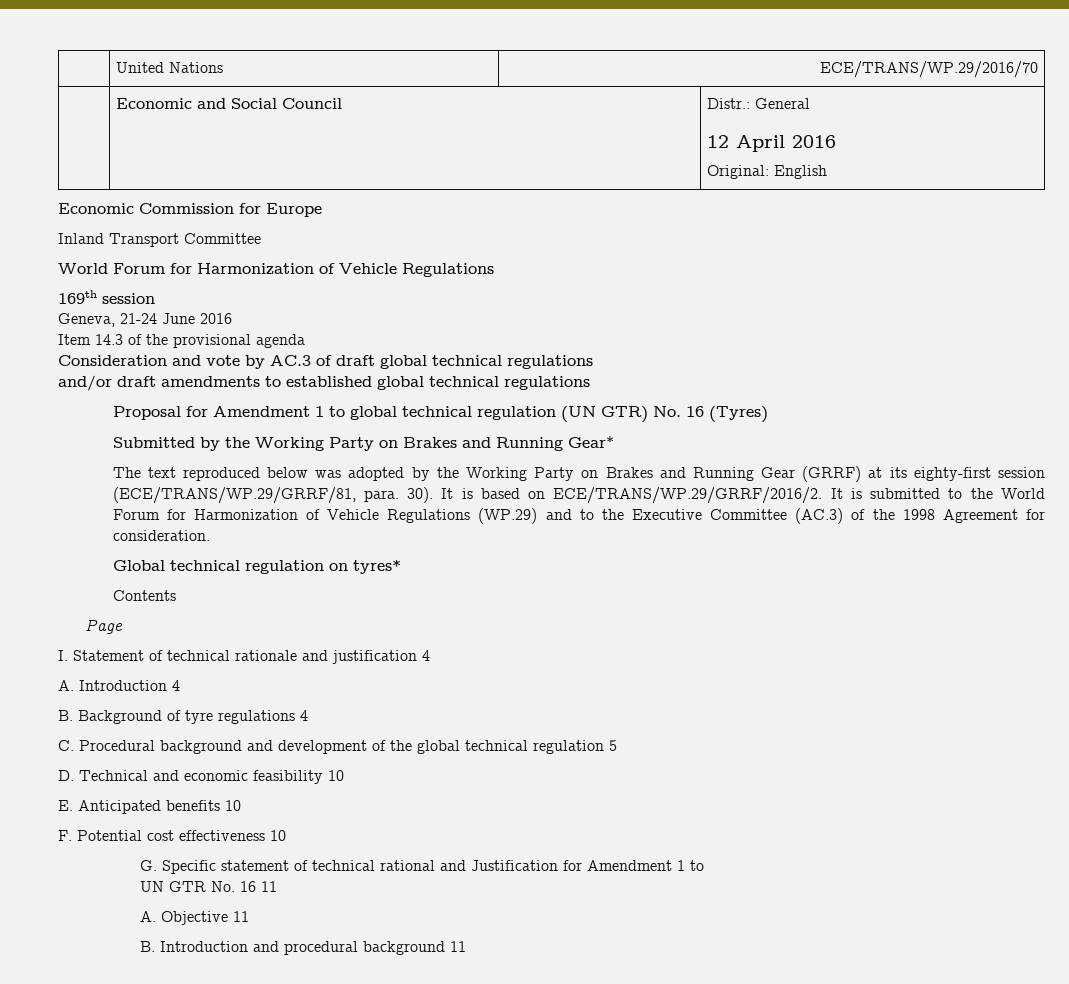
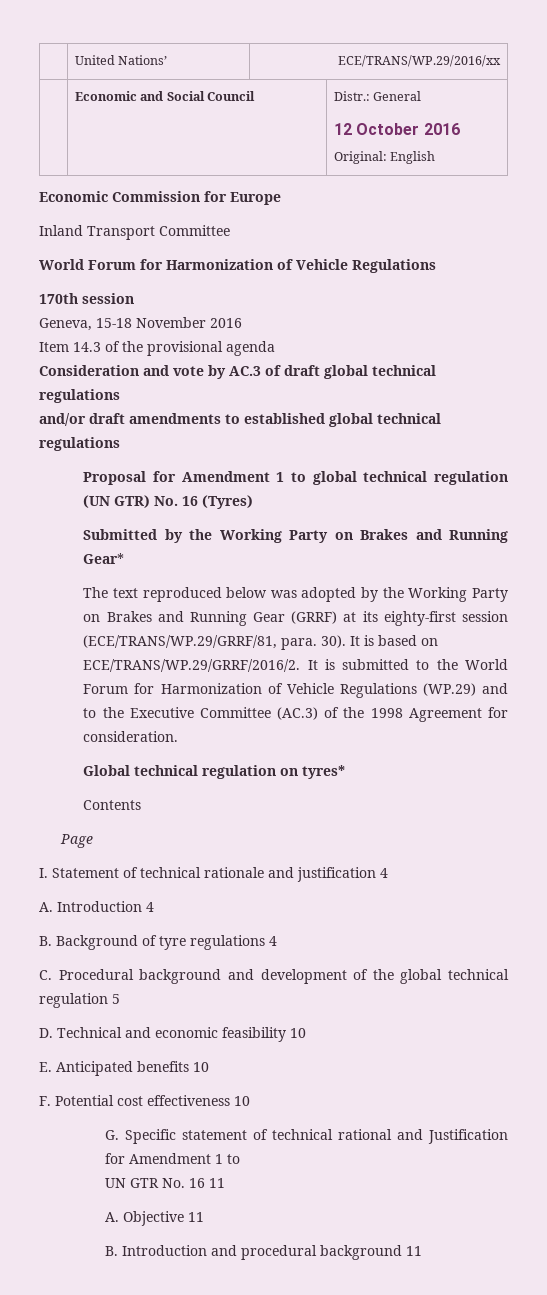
[169,62,224,73] [819,61,1038,78] Nations | ECE/TRANS/WP.29/2016/70 -> [118,55,168,65] [338,55,502,67] Nations’ | ECE/TRANS/WP.29/2016/xx
[736,135,786,152] April -> [356,123,420,135] October
[58,290,97,304] 169th -> [39,293,78,304] 170th
[120,313,195,324] 21-24 June -> [96,317,206,328] 15-18 November

